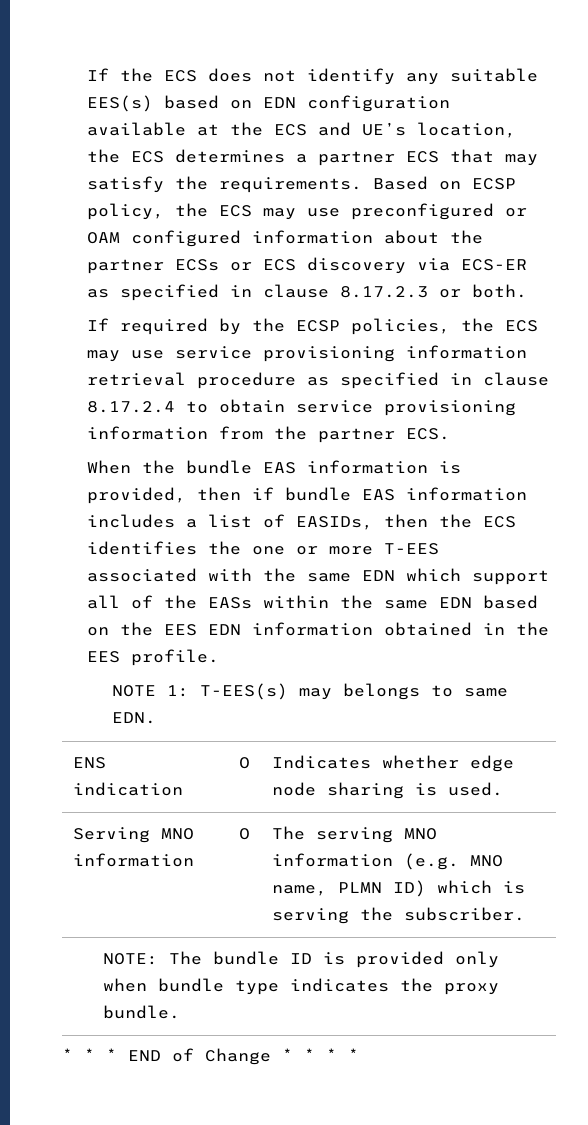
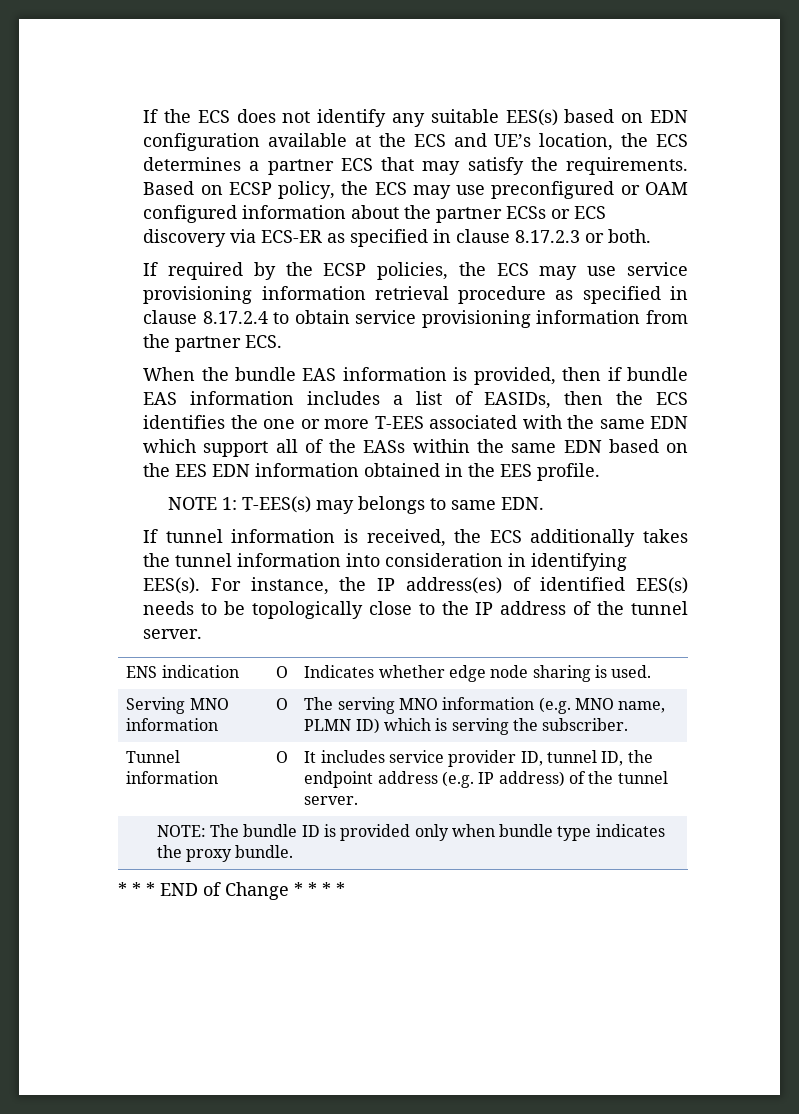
(157, 718) none -> [143,529,688,547] [143,553,628,571] [143,577,688,595] [143,601,688,619] [143,629,203,639] // If tunnel information is received, the ECS additionally takes the tunnel information into consideration in identifying EES(s). For instance, the IP address(es) of identified EES(s) needs to be topologically close to the IP address of the tunnel server.
(525, 914) none -> [126,750,181,763] [126,771,219,784] [275,751,288,763] [304,750,653,767] [304,771,668,788] [304,796,359,805] // Tunnel information | O | It includes service provider ID, tunnel ID, the endpoint address (e.g. IP address) of the tunnel server.

